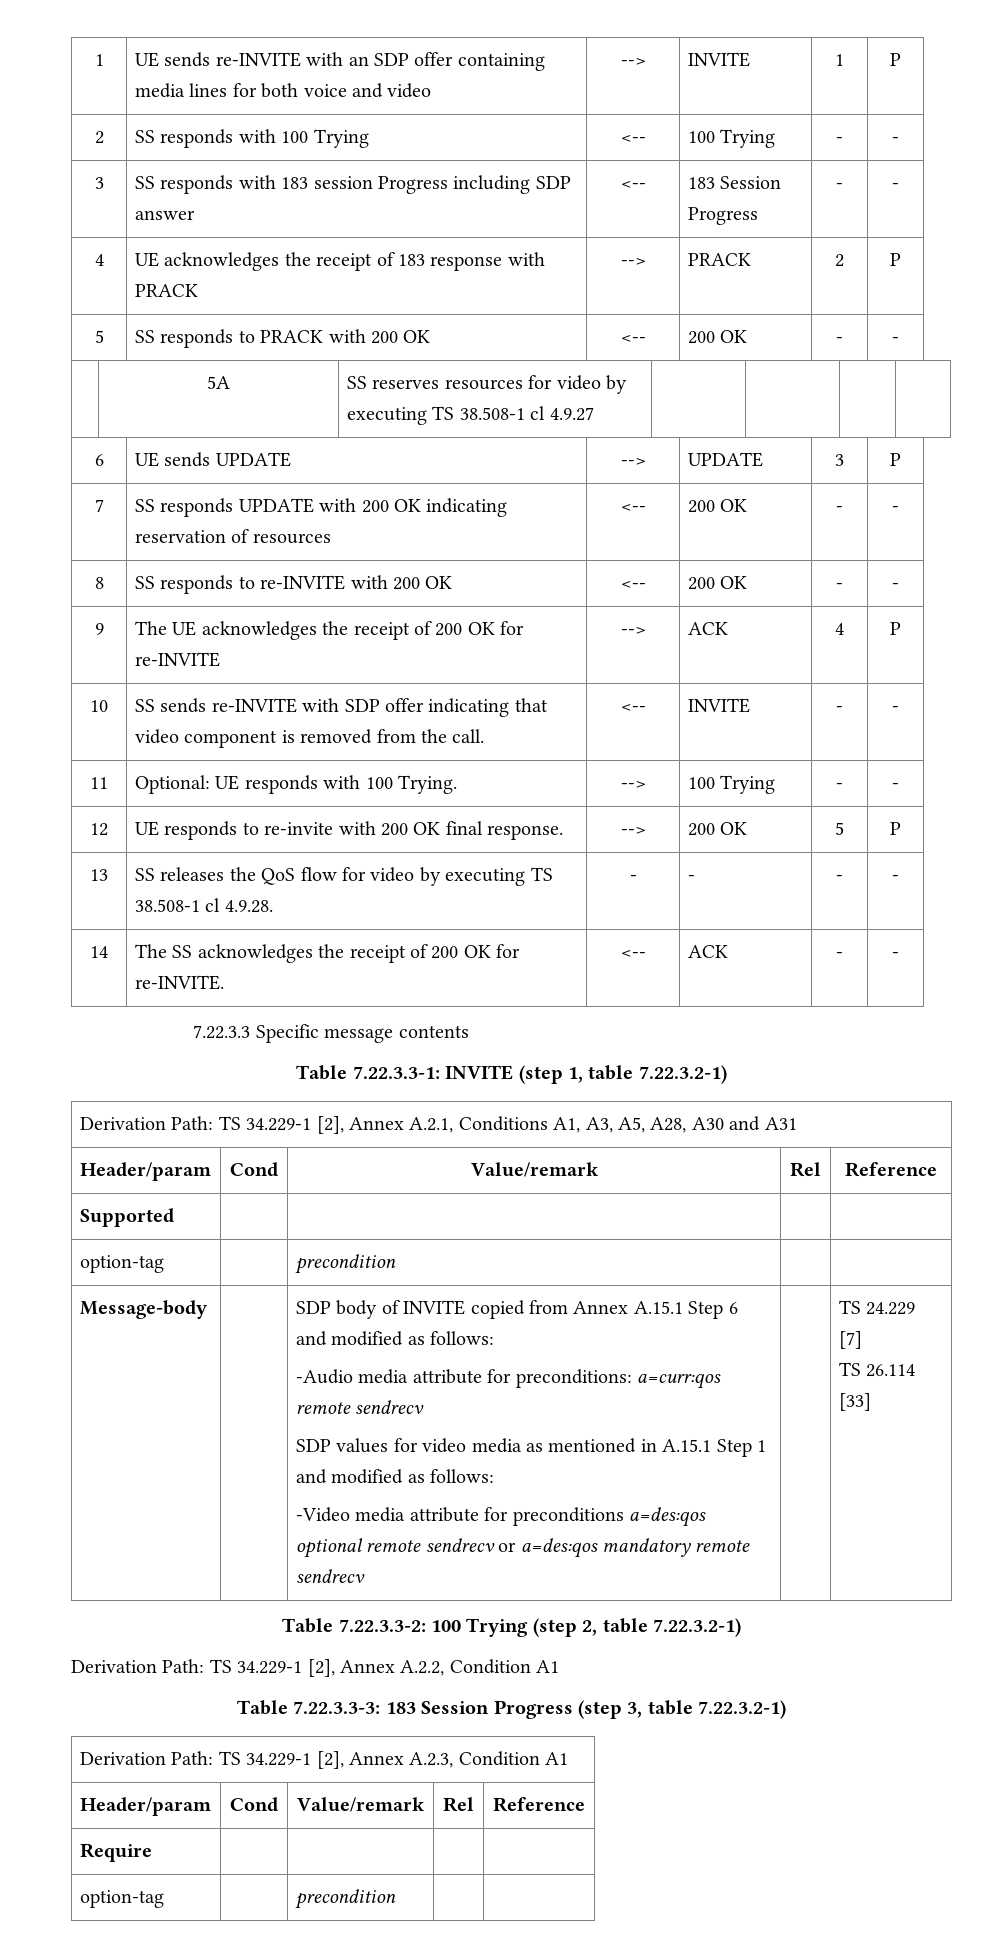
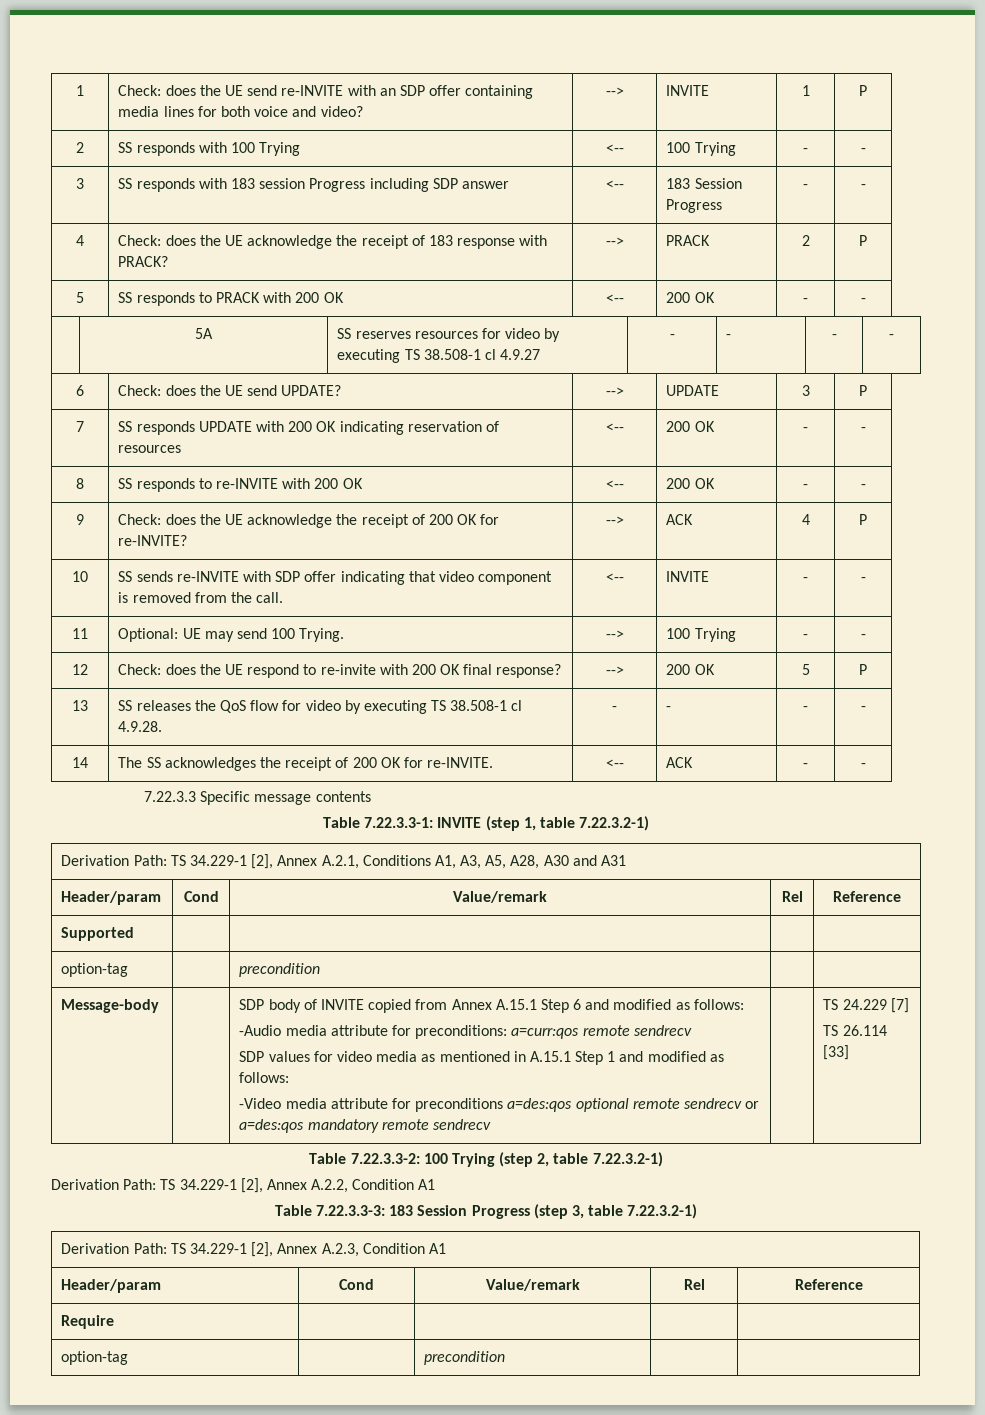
[94,54,104,66] [134,52,211,67] 1 | UE sends -> [76,85,84,96] [118,85,278,96] 1 | Check: does the UE send
[387,83,432,98] video -> [320,106,363,117] video?
[134,252,280,271] UE acknowledges -> [118,235,333,249] Check: does the UE acknowledge
[134,284,198,297] PRACK -> [118,256,169,267] PRACK?
[94,454,104,466] [134,452,291,467] | | | // 6 | UE sends UPDATE -> [669,334,675,339] [726,334,732,339] [831,334,837,339] [889,334,894,339] [76,385,84,396] [118,385,342,396] - | - | - | - // 6 | Check: does the UE send UPDATE?
[134,621,525,640] [134,652,220,667] The UE acknowledges the receipt of 200 OK for re-INVITE -> [118,514,500,528] [118,535,188,546] Check: does the UE acknowledge the receipt of 200 OK for re-INVITE?
[244,775,361,794] responds with -> [204,628,267,642] may send
[134,821,238,840] UE responds -> [118,664,300,678] Check: does the UE respond
[487,825,564,840] response. -> [496,664,562,678] response?

